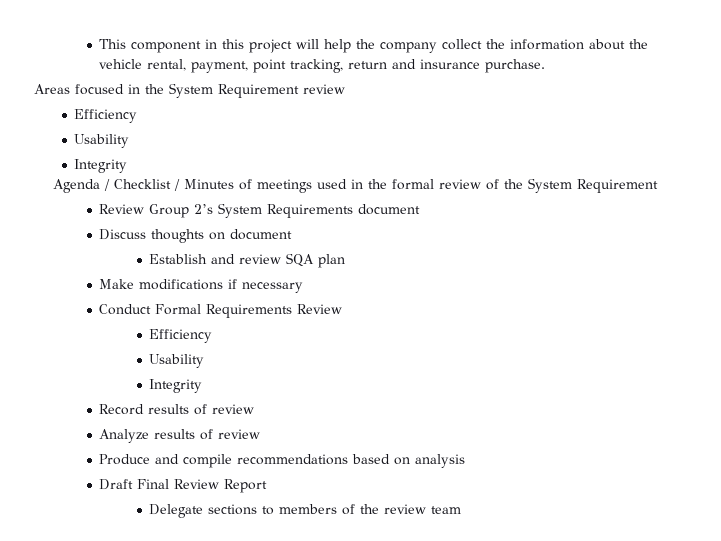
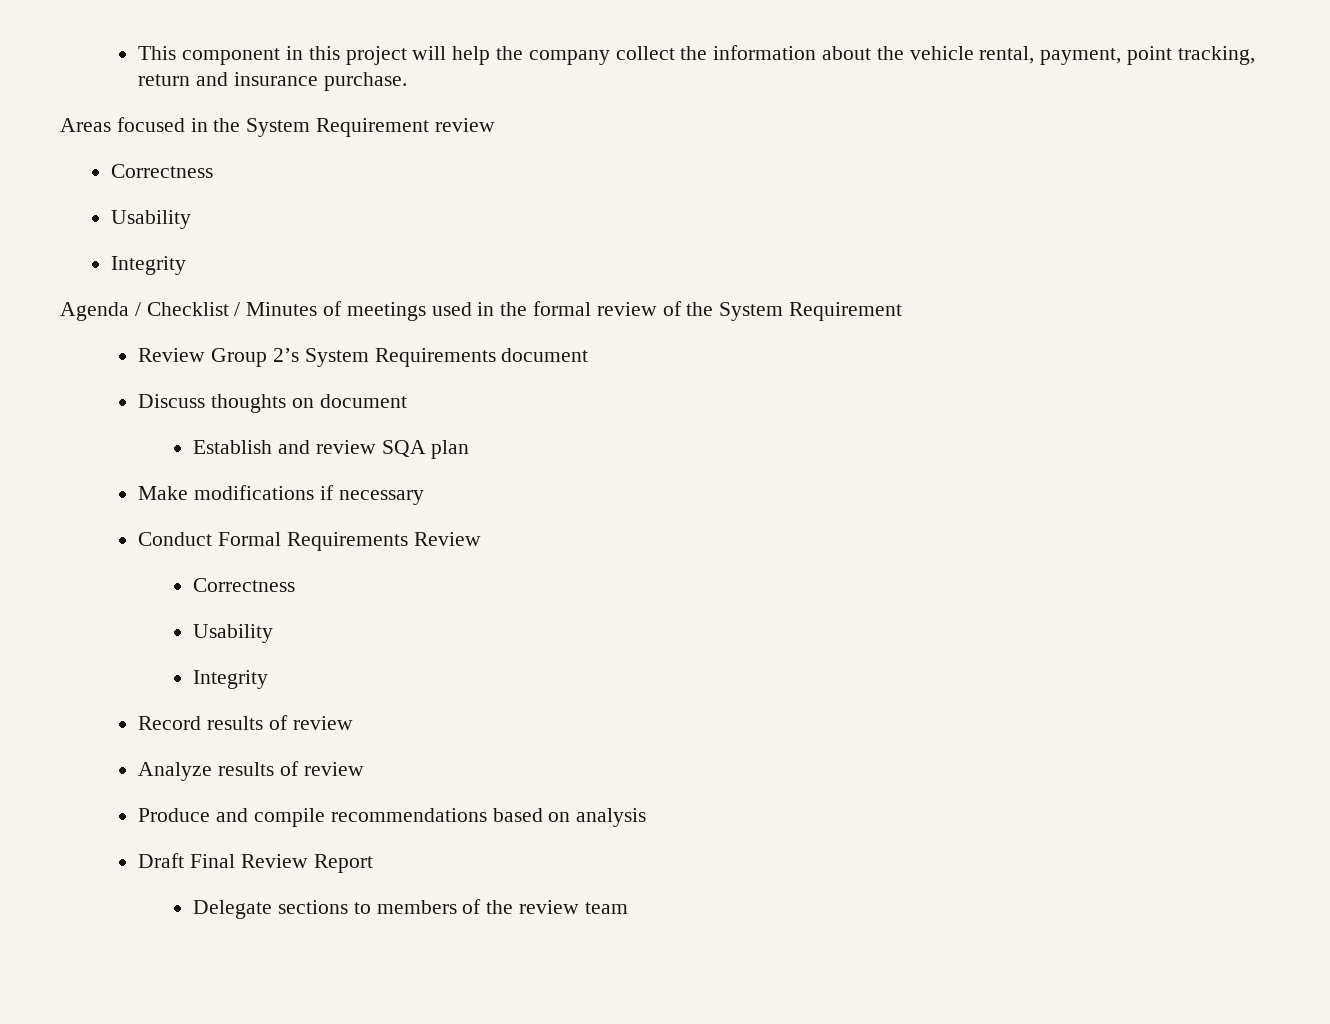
[74,109,138,123] Efficiency -> [111,164,214,178] Correctness
[149,329,213,343] Efficiency -> [193,578,296,592] Correctness

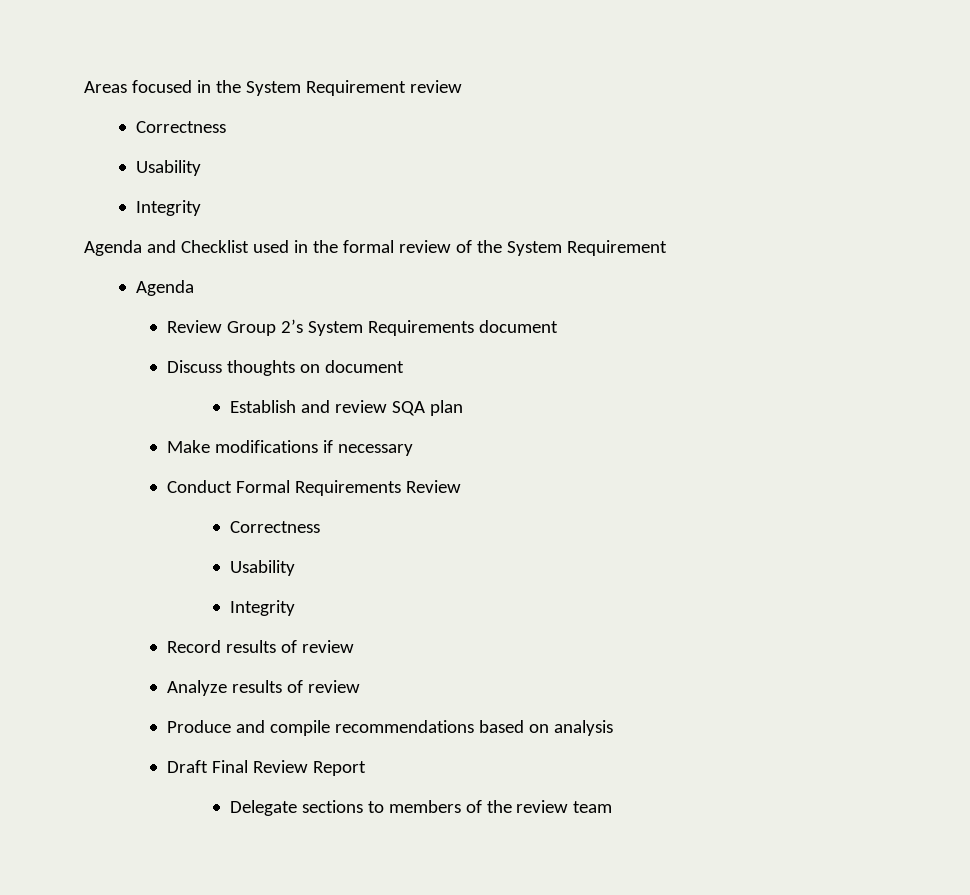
[138,45,1255,65] [138,72,407,91] This component in this project will help the company collect the information about the vehicle rental, payment, point tracking, return and insurance purchase. // -> (84, 87) none
[134,301,426,321] / Checklist / Minutes of meetings -> [146,240,249,253] and Checklist
(903, 311) none -> [135,280,194,296] // Agenda

